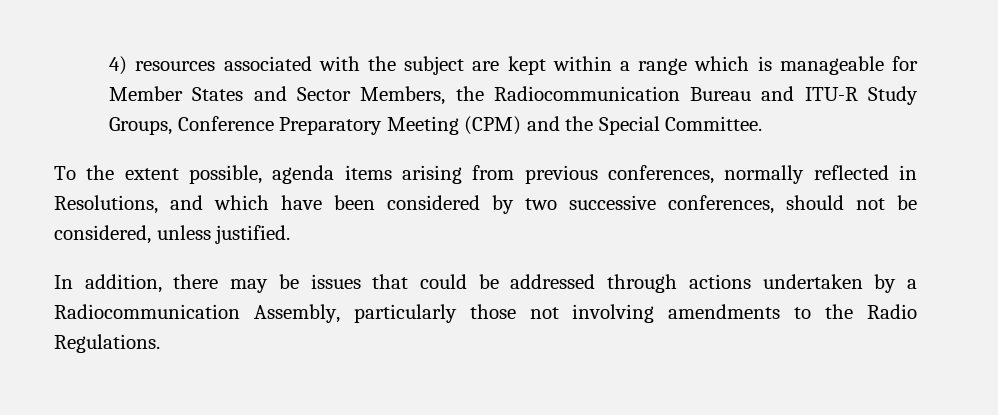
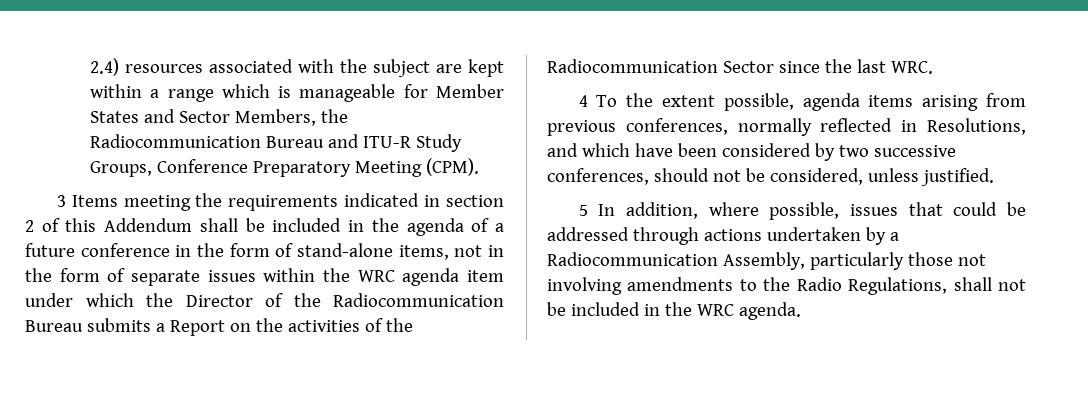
[109,56,128,75] 4) -> [90,58,120,76] 2.4)
[464,116,763,135] (CPM) and the Special Committee. // -> [426,158,480,176] [56,193,504,211] [25,218,505,236] [25,243,505,260] [25,268,505,286] [25,293,504,307] [25,318,413,336] [547,59,933,74] [578,95,588,107] (CPM). // 3 Items meeting the requirements indicated in section 2 of this Addendum shall be included in the agenda of a future conference in the form of stand-alone items, not in the form of separate issues within the WRC agenda item under which the Director of the Radiocommunication Bureau submits a Report on the activities of the Radiocommunication Sector since the last WRC. // 4
(291, 234) none -> [578,205,588,216] 5
[173,274,299,293] there may be -> [708,202,840,220] where possible,
[54,334,160,353] Regulations. -> [848,277,1026,295] [547,302,801,320] Regulations, shall not be included in the WRC agenda.

